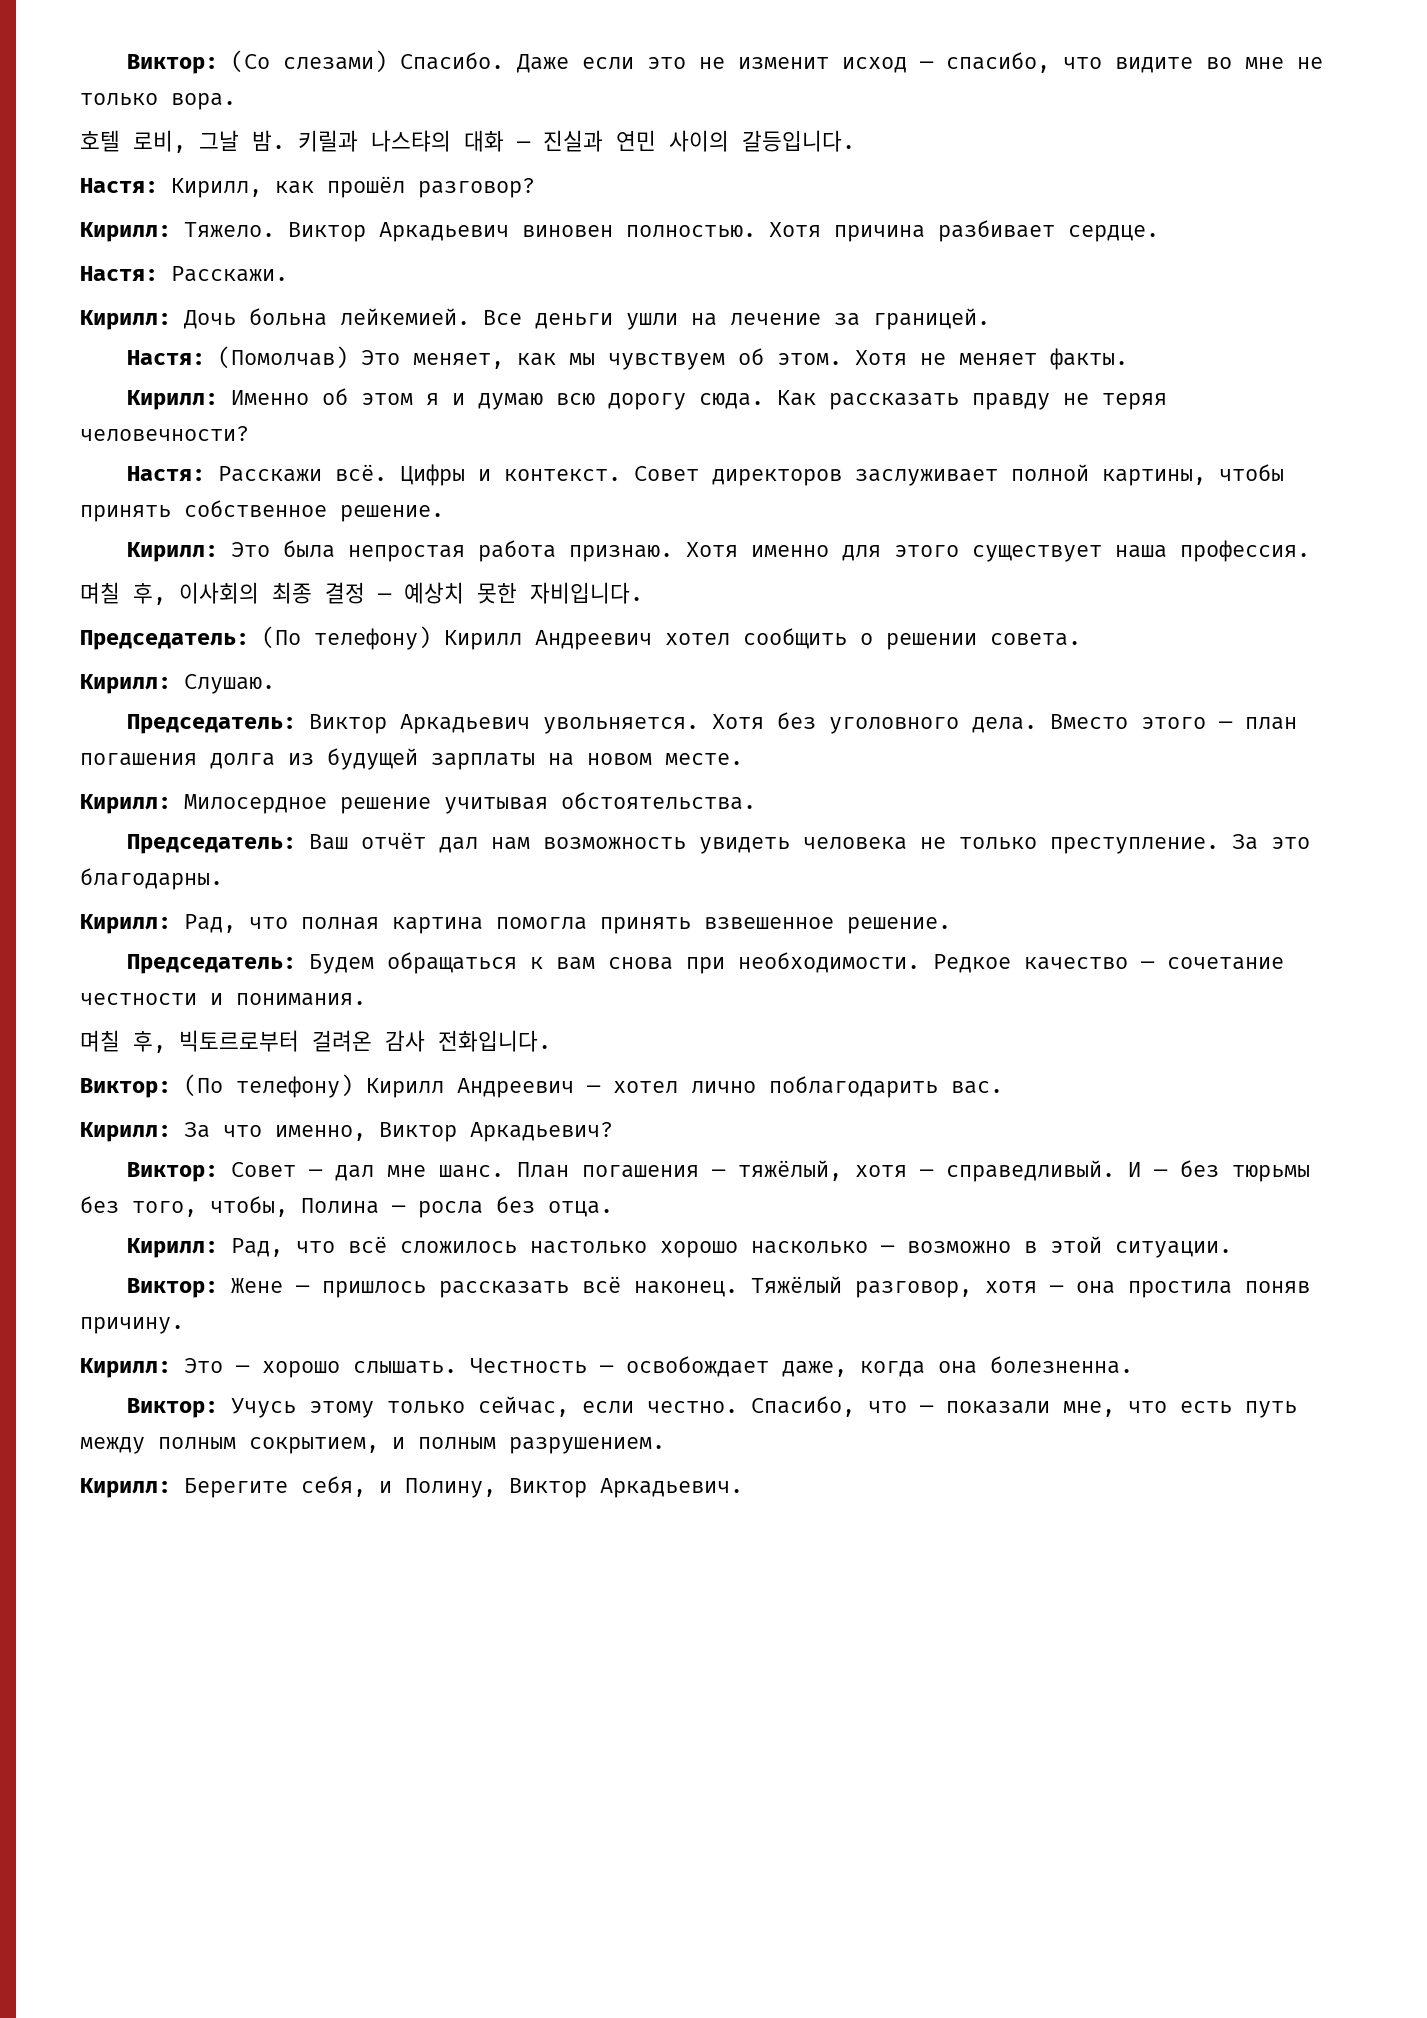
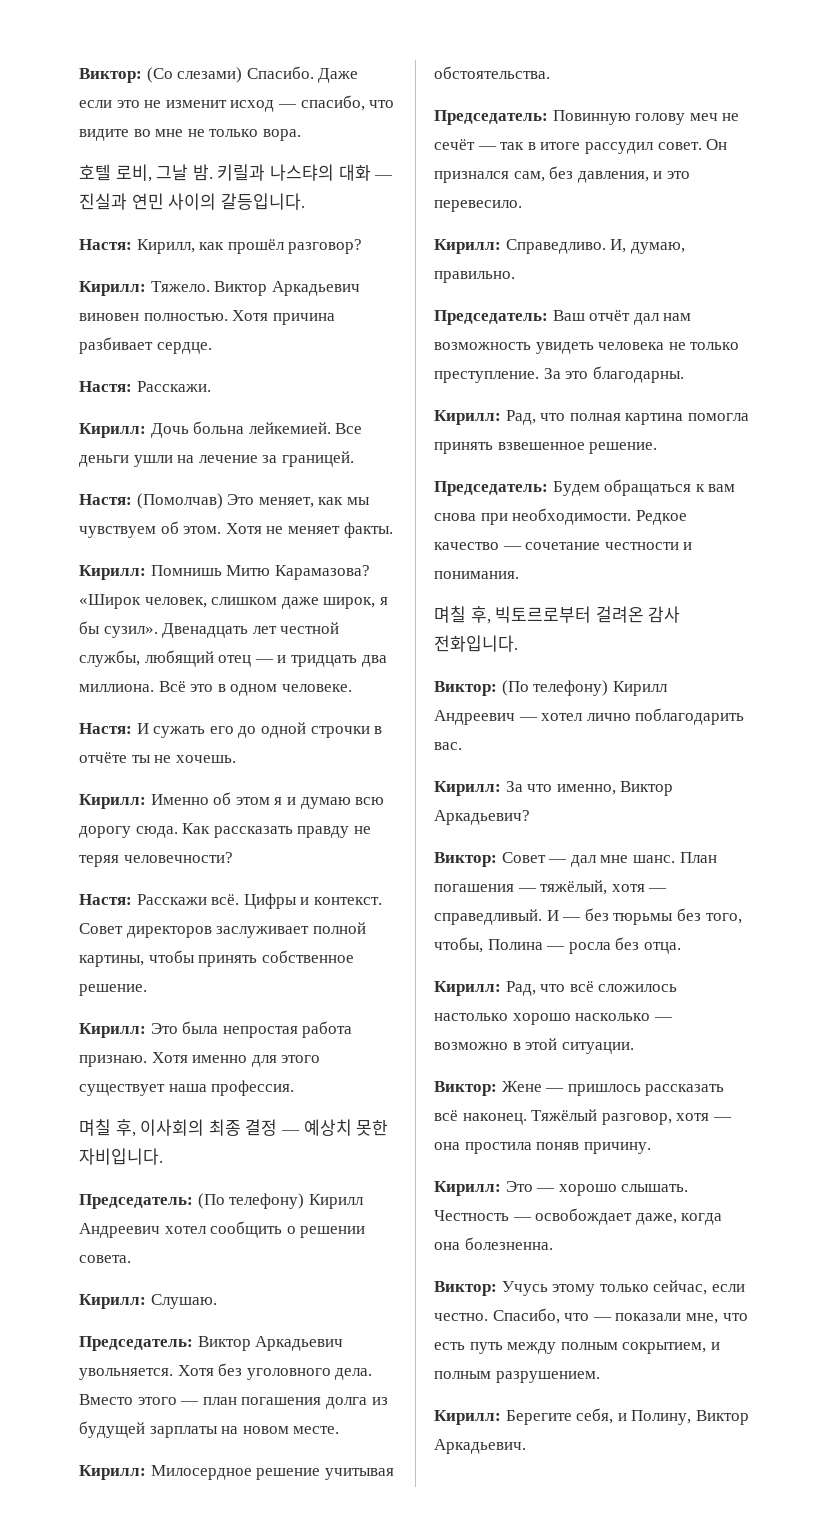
(1129, 359) none -> [79,565,370,580] [79,594,388,609] [79,621,340,638] [79,650,387,667] [79,681,352,696] [79,722,383,738] [79,752,236,763] // Кирилл: Помнишь Митю Карамазова? «Широк человек, слишком даже широк, я бы сузил». Двенадцать лет честной службы, любящий отец — и тридцать два миллиона. Всё это в одном человеке. // Настя: И сужать его до одной строчки в отчёте ты не хочешь.
(756, 801) none -> [434,110,740,125] [434,139,728,154] [434,166,690,183] [434,200,522,212] [434,239,685,254] [434,271,515,283] // Председатель: Повинную голову меч не сечёт — так в итоге рассудил совет. Он признался сам, без давления, и это перевесило. // Кирилл: Справедливо. И, думаю, правильно.

